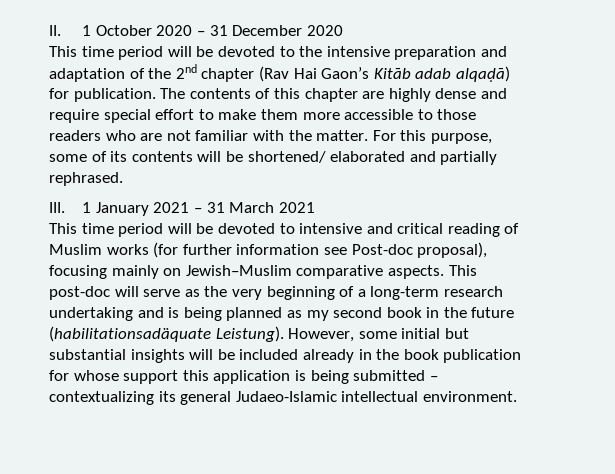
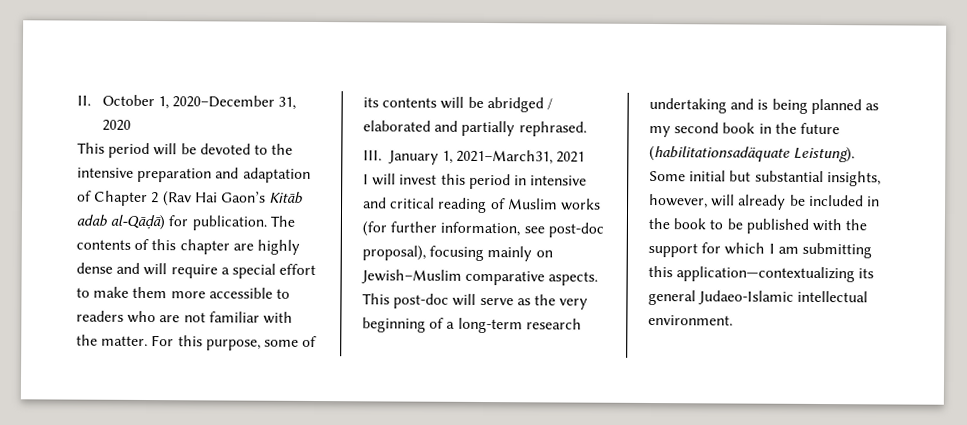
[82,25,303,36] 1 October 2020 – 31 December -> [101,94,297,110] October 1, 2020–December 31,
[81,46,114,57] time -> (105, 148) none
[148,64,255,82] the 2nd chapter -> [94,190,160,207] Chapter 2
[455,66,510,82] alqaḍā) -> [110,214,166,231] al-Qāḍā)
[49,109,99,123] require -> [143,262,230,279] will require a
[437,109,477,120] those -> (290, 293) none
[247,151,326,163] shortened/ -> [486,97,553,113] abridged /
[82,202,315,216] [49,223,295,237] 1 January 2021 – 31 March 2021 // This time period will be devoted to -> [387,149,586,165] [363,173,527,190] January 1, 2021–March31, 2021 // I will invest this period in
[236,244,413,255] information see Post-doc -> [440,221,604,238] information, see post-doc
[288,328,397,342] However, some -> [649,170,686,182] Some
[130,349,214,363] insights will -> [826,171,881,187] [649,193,787,210] insights, however, will already
[302,349,354,363] already -> (864, 200) none
[443,349,522,363] [49,370,438,384] [49,391,154,405] publication for whose support this application is being submitted – contextualizing -> [709,218,868,234] [648,242,872,259] [648,265,856,283] to be published with the support for which I am submitting this application—contextualizing

